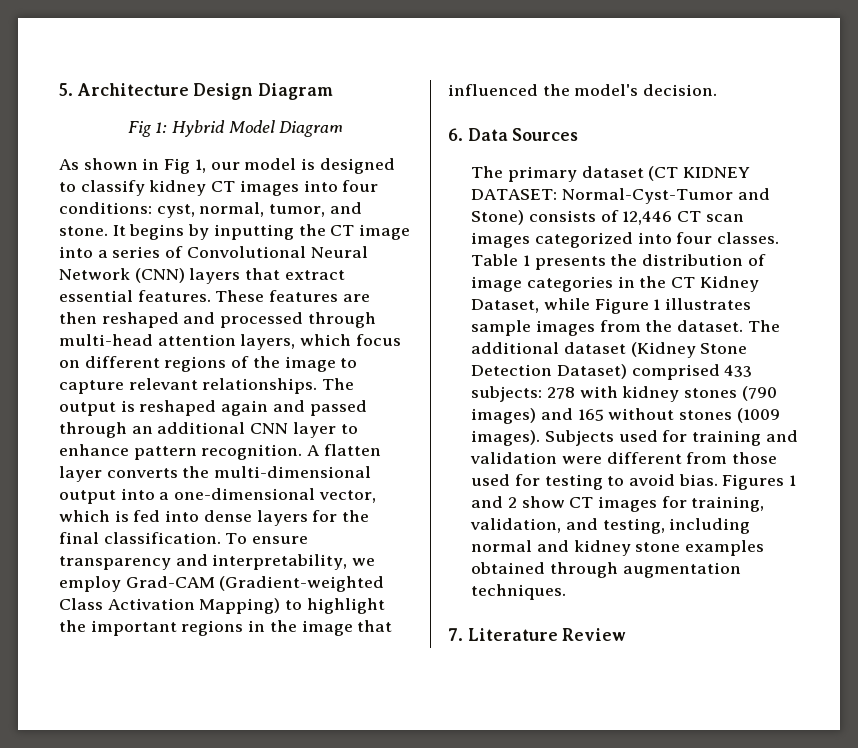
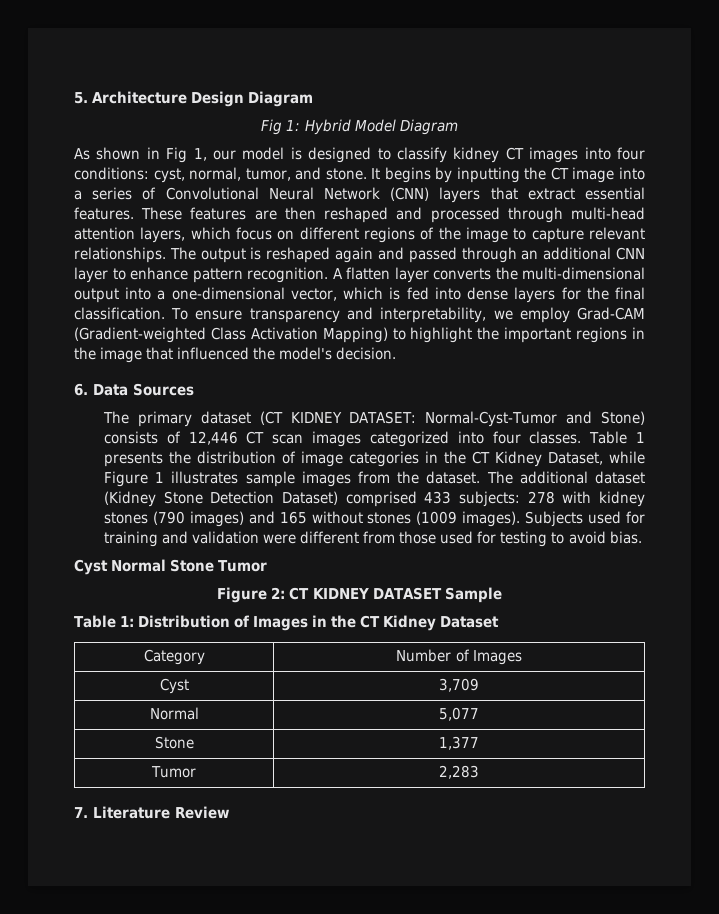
[722,474,797,490] [471,496,765,512] [470,518,751,534] [471,540,764,556] [471,562,741,578] [471,584,567,600] Figures 1 and 2 show CT images for training, validation, and testing, including normal and kidney stone examples obtained through augmentation techniques. -> [74,559,268,575] [217,587,502,603] [74,615,500,631] [143,649,205,665] [396,649,522,665] [159,678,189,694] [439,678,479,692] [149,707,199,720] [439,707,479,721] [154,736,194,749] [439,736,479,750] [151,766,197,778] [439,765,479,779] // Cyst Normal Stone Tumor // Figure 2: CT KIDNEY DATASET Sample // Table 1: Distribution of Images in the CT Kidney Dataset // Category | Number of Images // Cyst | 3,709 // Normal | 5,077 // Stone | 1,377 // Tumor | 2,283

